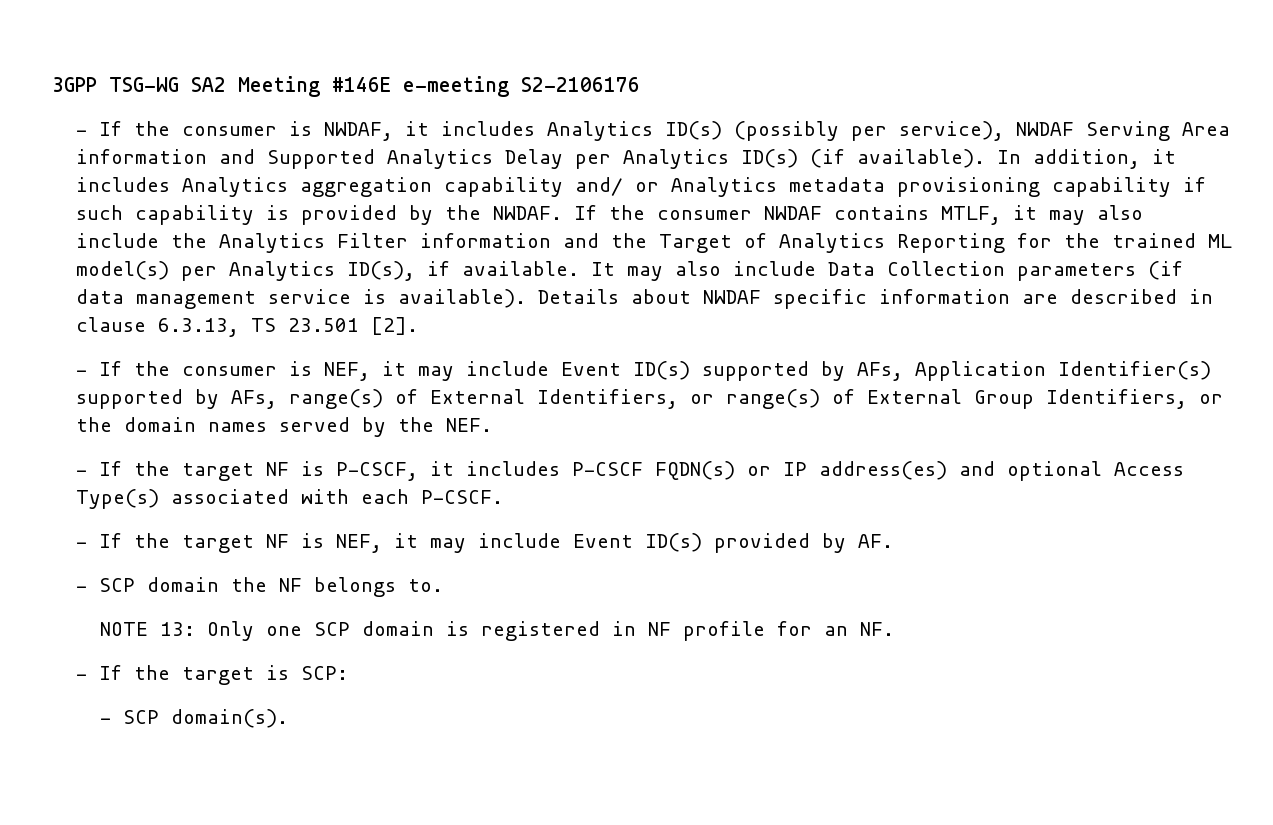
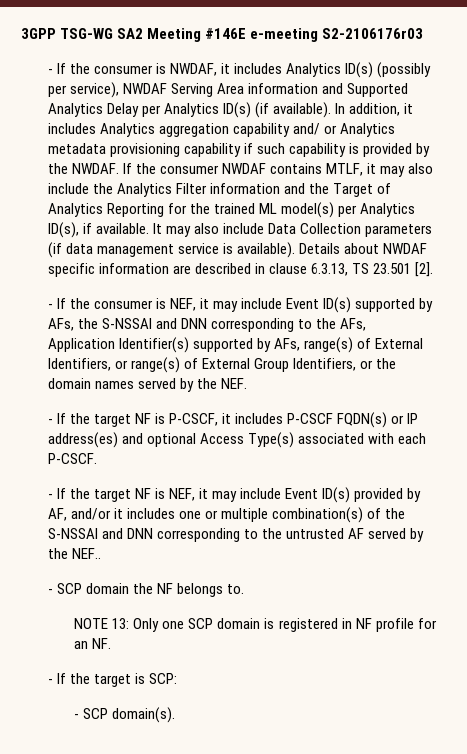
[521,77,640,92] S2-2106176 -> [322,28,424,39] S2-2106176r03
(903, 371) none -> [77,318,366,332] the S-NSSAI and DNN corresponding to the AFs,
[857,534,893,548] AF. -> [47,507,406,523] [47,528,425,542] [47,548,101,559] AF, and/or it includes one or multiple combination(s) of the S-NSSAI and DNN corresponding to the untrusted AF served by the NEF..

